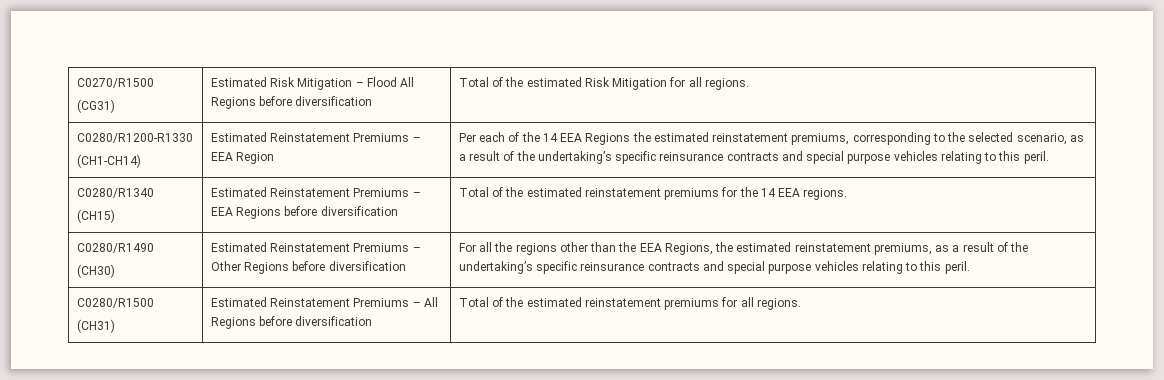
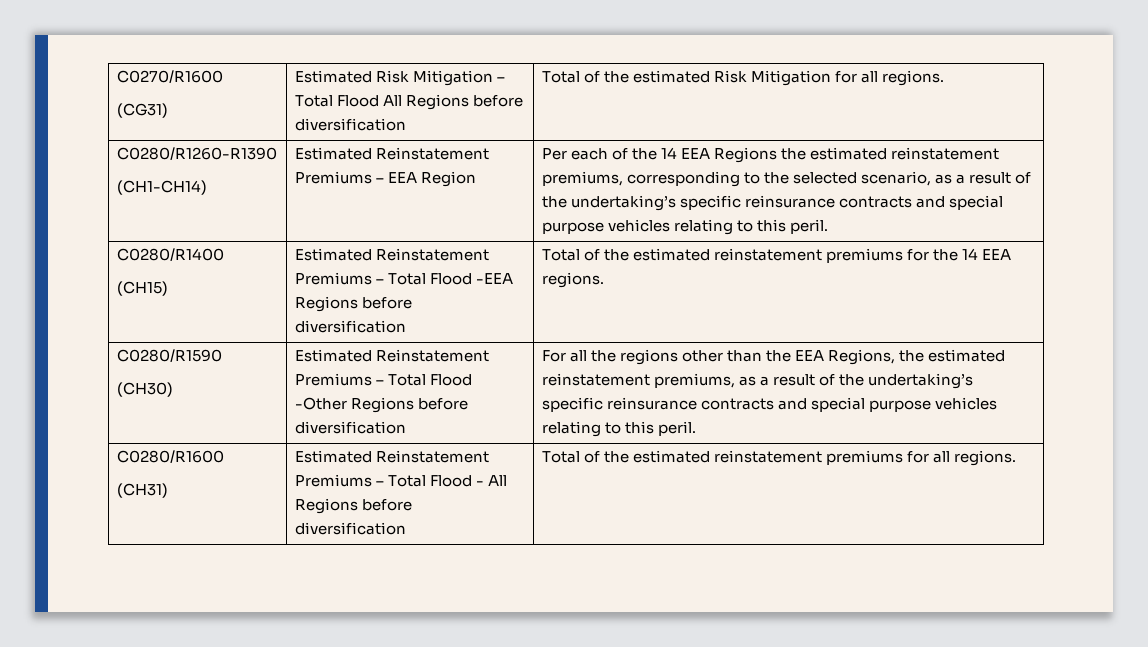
[76,78,154,88] C0270/R1500 -> [116,70,223,83] C0270/R1600
(364, 84) none -> [294,95,333,107] Total
[76,133,193,143] C0280/R1200-R1330 -> [116,147,277,160] C0280/R1260-R1390
[76,188,154,198] C0280/R1340 -> [116,248,224,261] C0280/R1400
[210,207,233,216] EEA -> [387,273,514,285] Total Flood -EEA
[76,243,154,253] C0280/R1490 -> [116,349,222,362] C0280/R1590
[210,261,241,271] Other -> [387,374,472,386] [294,397,347,410] Total Flood -Other
[76,298,154,308] C0280/R1500 -> [116,450,224,463] C0280/R1600
(421, 304) none -> [387,475,485,487] Total Flood -

